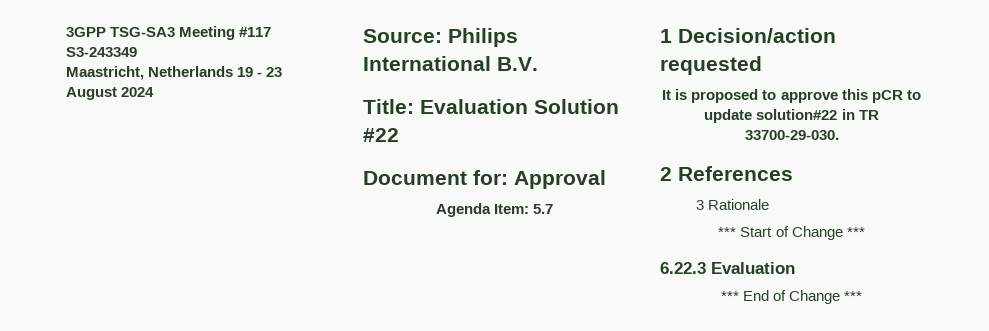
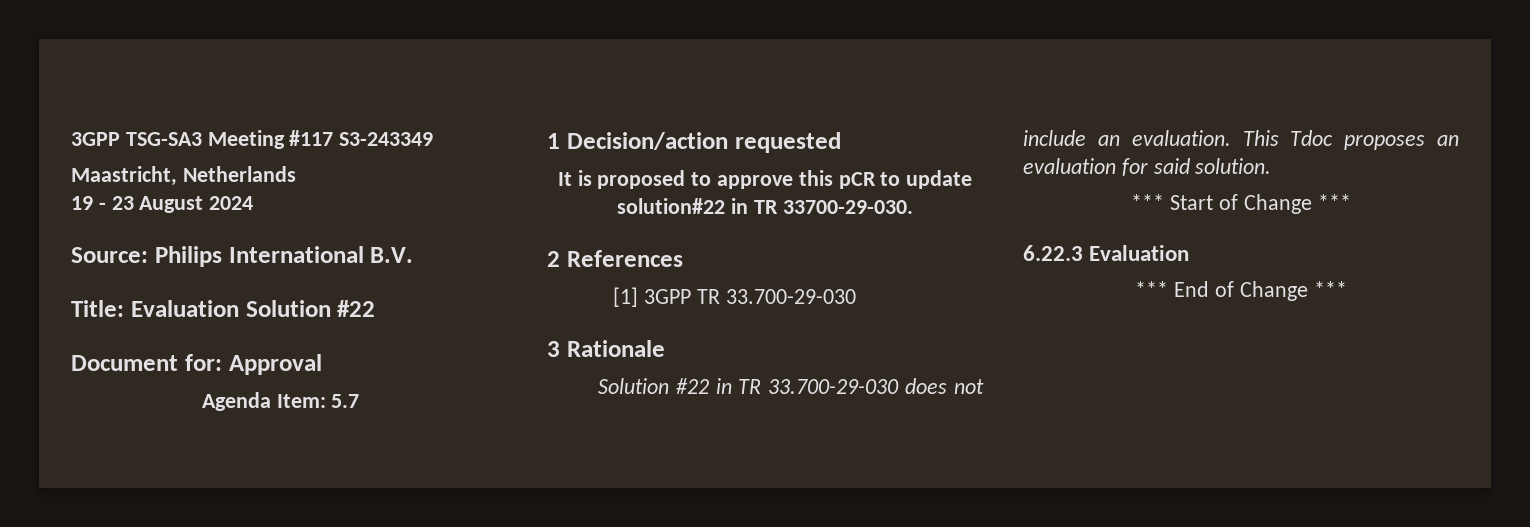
(234, 71) none -> (296, 174) //
[696,199,770,210] 3 Rationale -> [613,287,856,307] [547,340,665,357] [597,378,984,394] [1023,130,1459,150] [1023,158,1272,176] [1] 3GPP TR 33.700-29-030 // 3 Rationale // Solution #22 in TR 33.700-29-030 does not include an evaluation. This Tdoc proposes an evaluation for said solution.

